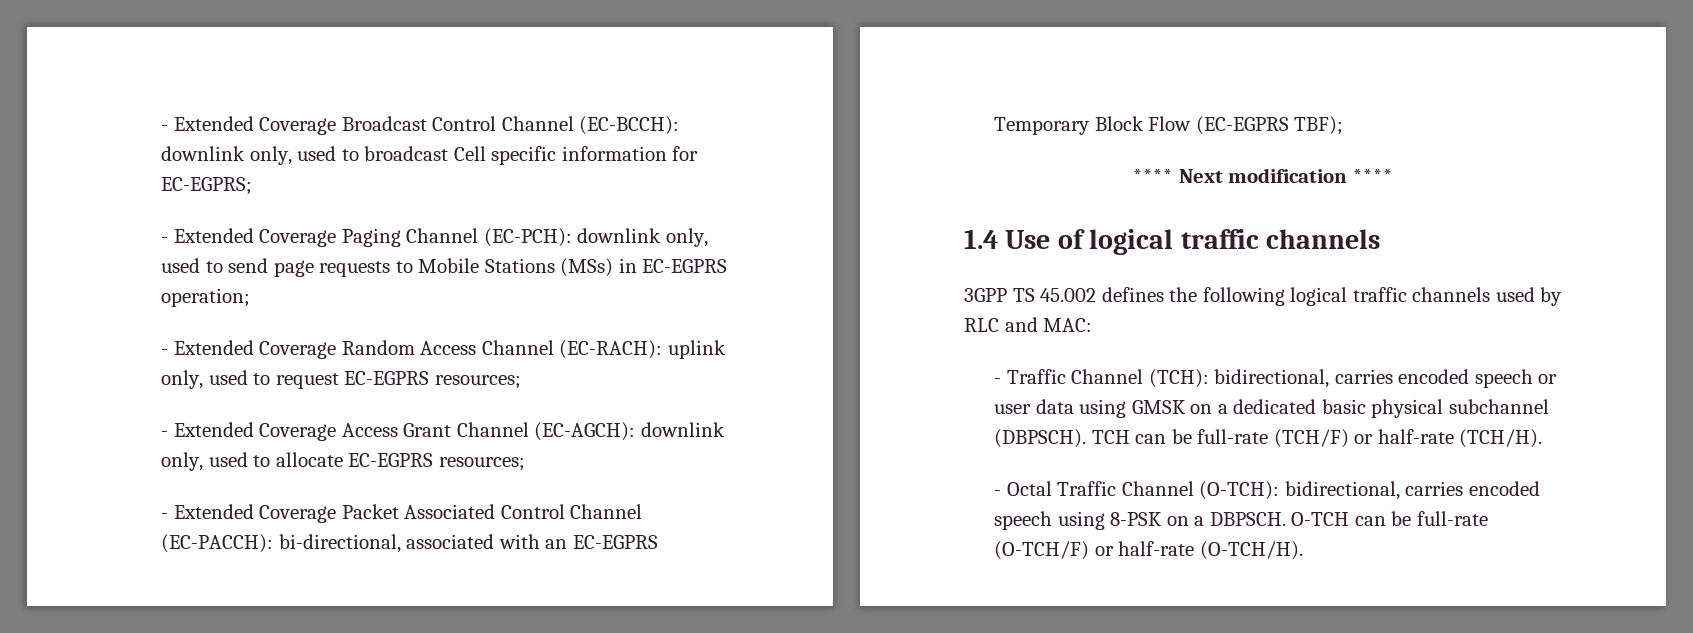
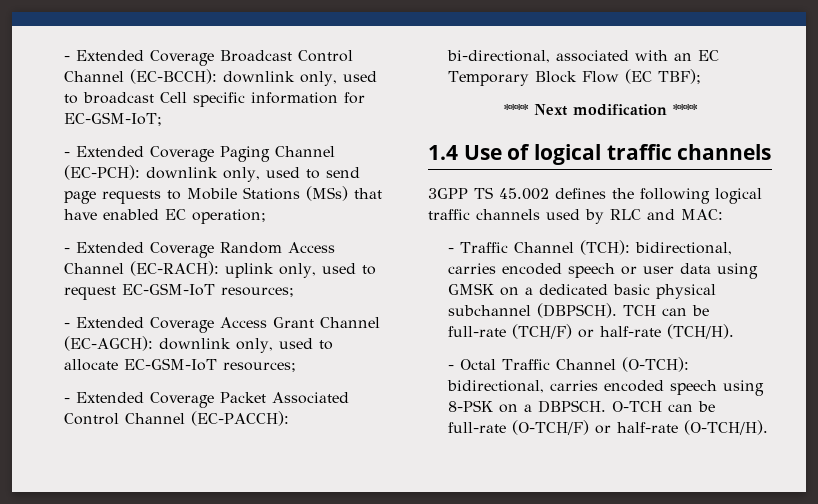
[161,177,253,195] EC-EGPRS; -> [64,112,163,126] EC-GSM-IoT;
[618,258,728,273] in EC-EGPRS -> [354,188,383,199] [64,209,187,220] that have enabled EC
[344,371,430,385] EC-EGPRS -> [122,283,216,296] EC-GSM-IoT
[348,453,434,467] EC-EGPRS -> [124,358,218,371] EC-GSM-IoT
[572,535,658,549] EC-EGPRS -> [698,50,720,61] EC
[1195,116,1289,135] (EC-EGPRS -> [625,69,653,84] (EC

